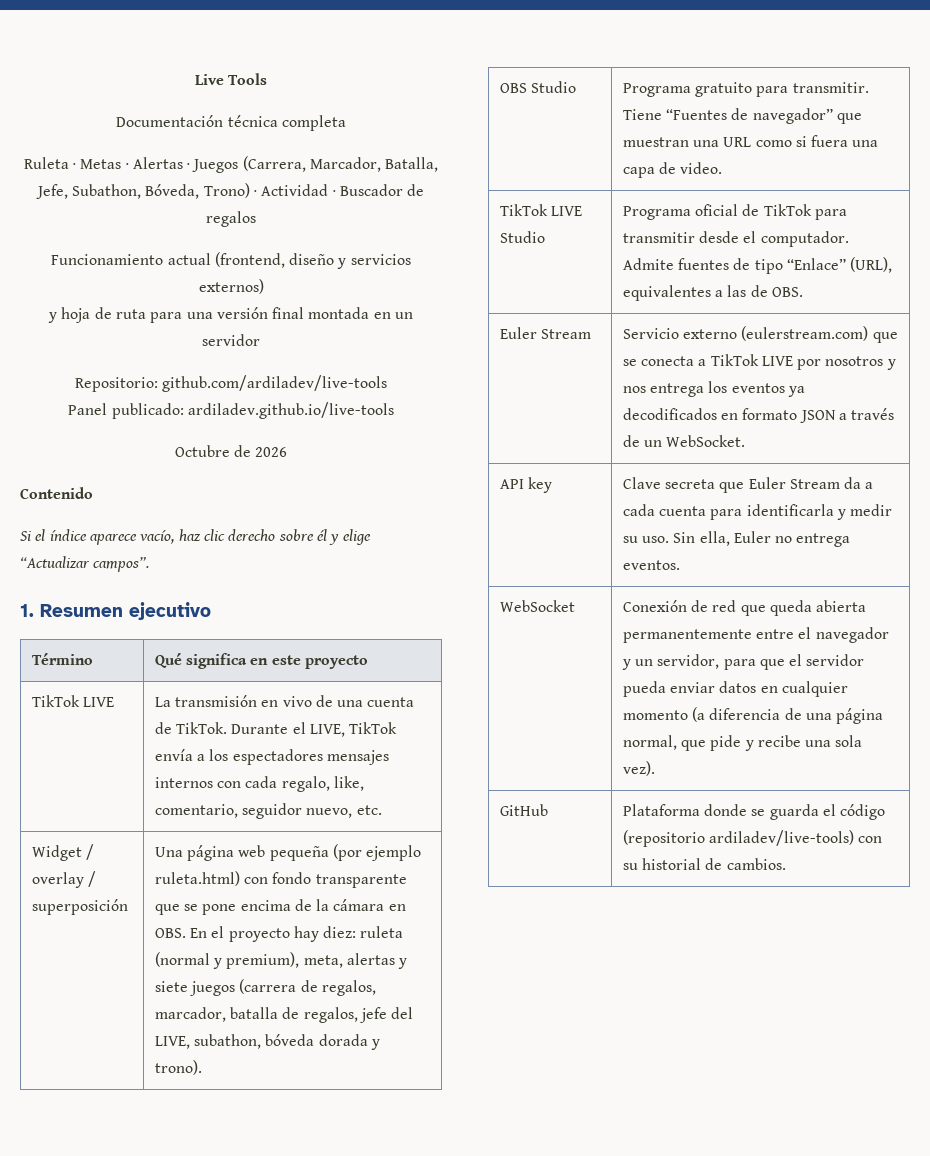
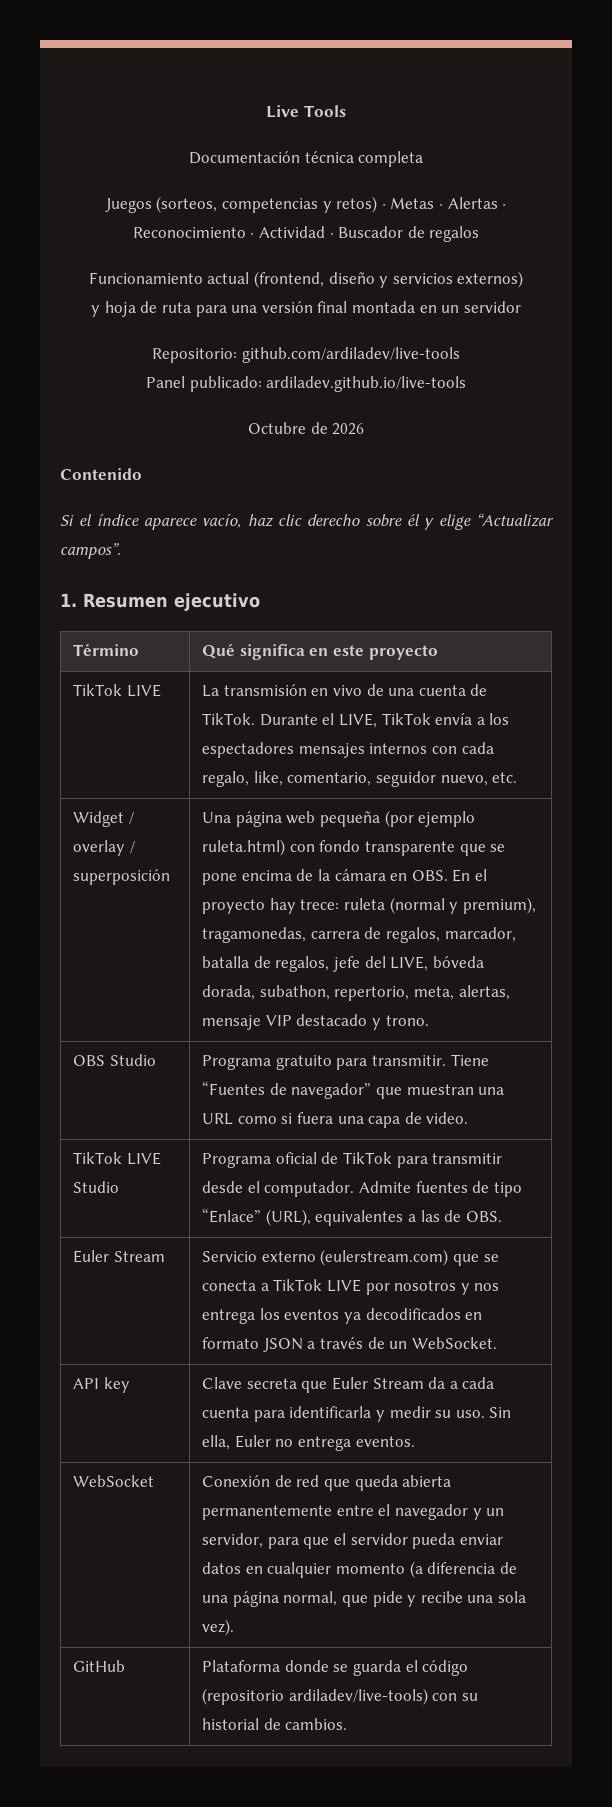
[23,157,69,169] Ruleta -> [104,196,378,213] Juegos (sorteos, competencias y retos)
[192,156,439,173] [35,183,250,199] Juegos (Carrera, Marcador, Batalla, Jefe, Subathon, Bóveda, Trono) -> [132,227,246,238] Reconocimiento
[323,926,357,938] diez: -> [300,899,340,910] trece:
[303,953,408,969] [154,979,297,996] meta, alertas y siete juegos (carrera -> [202,927,360,943] tragamonedas, carrera
[193,1034,380,1050] [154,1060,202,1075] subathon, bóveda dorada y trono). -> [432,956,484,968] [202,985,510,1001] [202,1014,429,1030] bóveda dorada, subathon, repertorio, meta, alertas, mensaje VIP destacado y trono.

